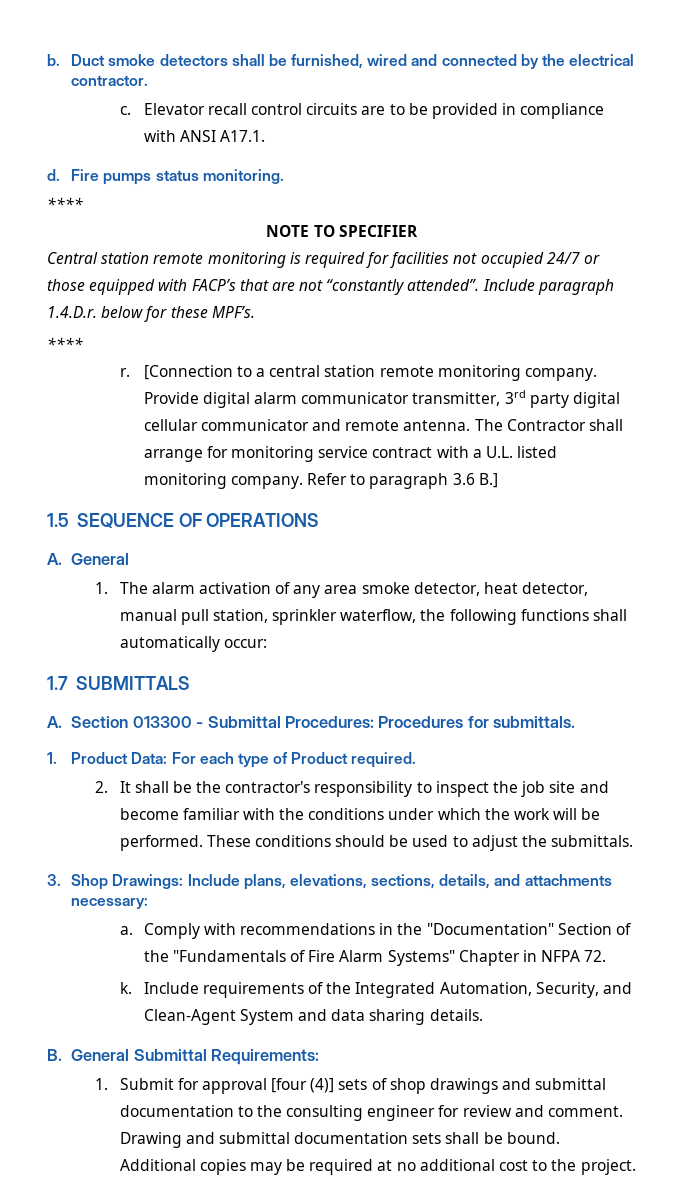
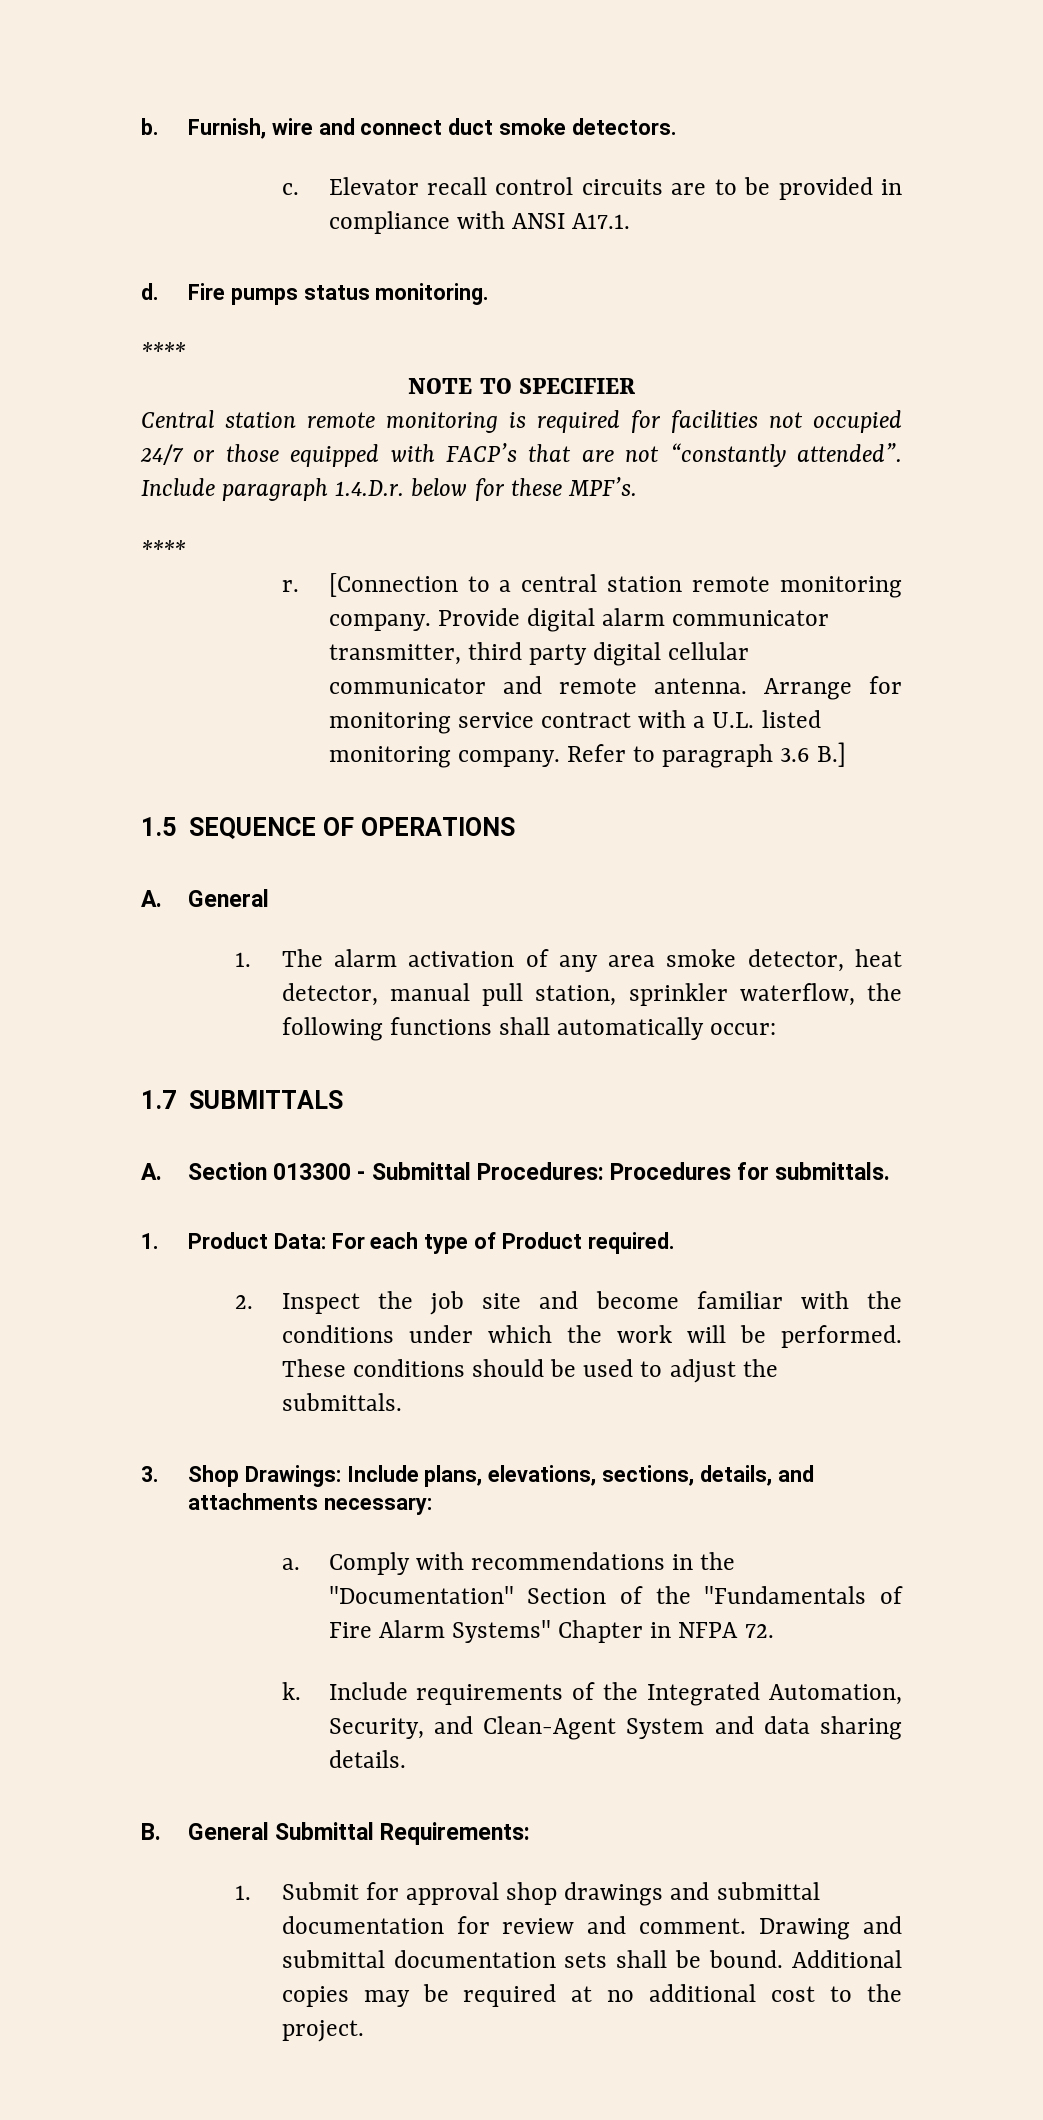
[71,54,635,69] [71,75,149,86] Duct smoke detectors shall be furnished, wired and connected by the electrical contractor. -> [187,118,677,139] Furnish, wire and connect duct smoke detectors.
[504,390,526,404] 3rd -> [467,642,522,660] third
[474,419,623,431] [143,449,203,462] The Contractor shall arrange -> [763,678,852,700] Arrange
[119,781,489,797] It shall be the contractor's responsibility to inspect -> [281,1293,360,1314] Inspect
[271,1078,387,1093] [four (4)] sets of -> (500, 1893) none
[237,1105,436,1121] to the consulting engineer -> (444, 1925) none

